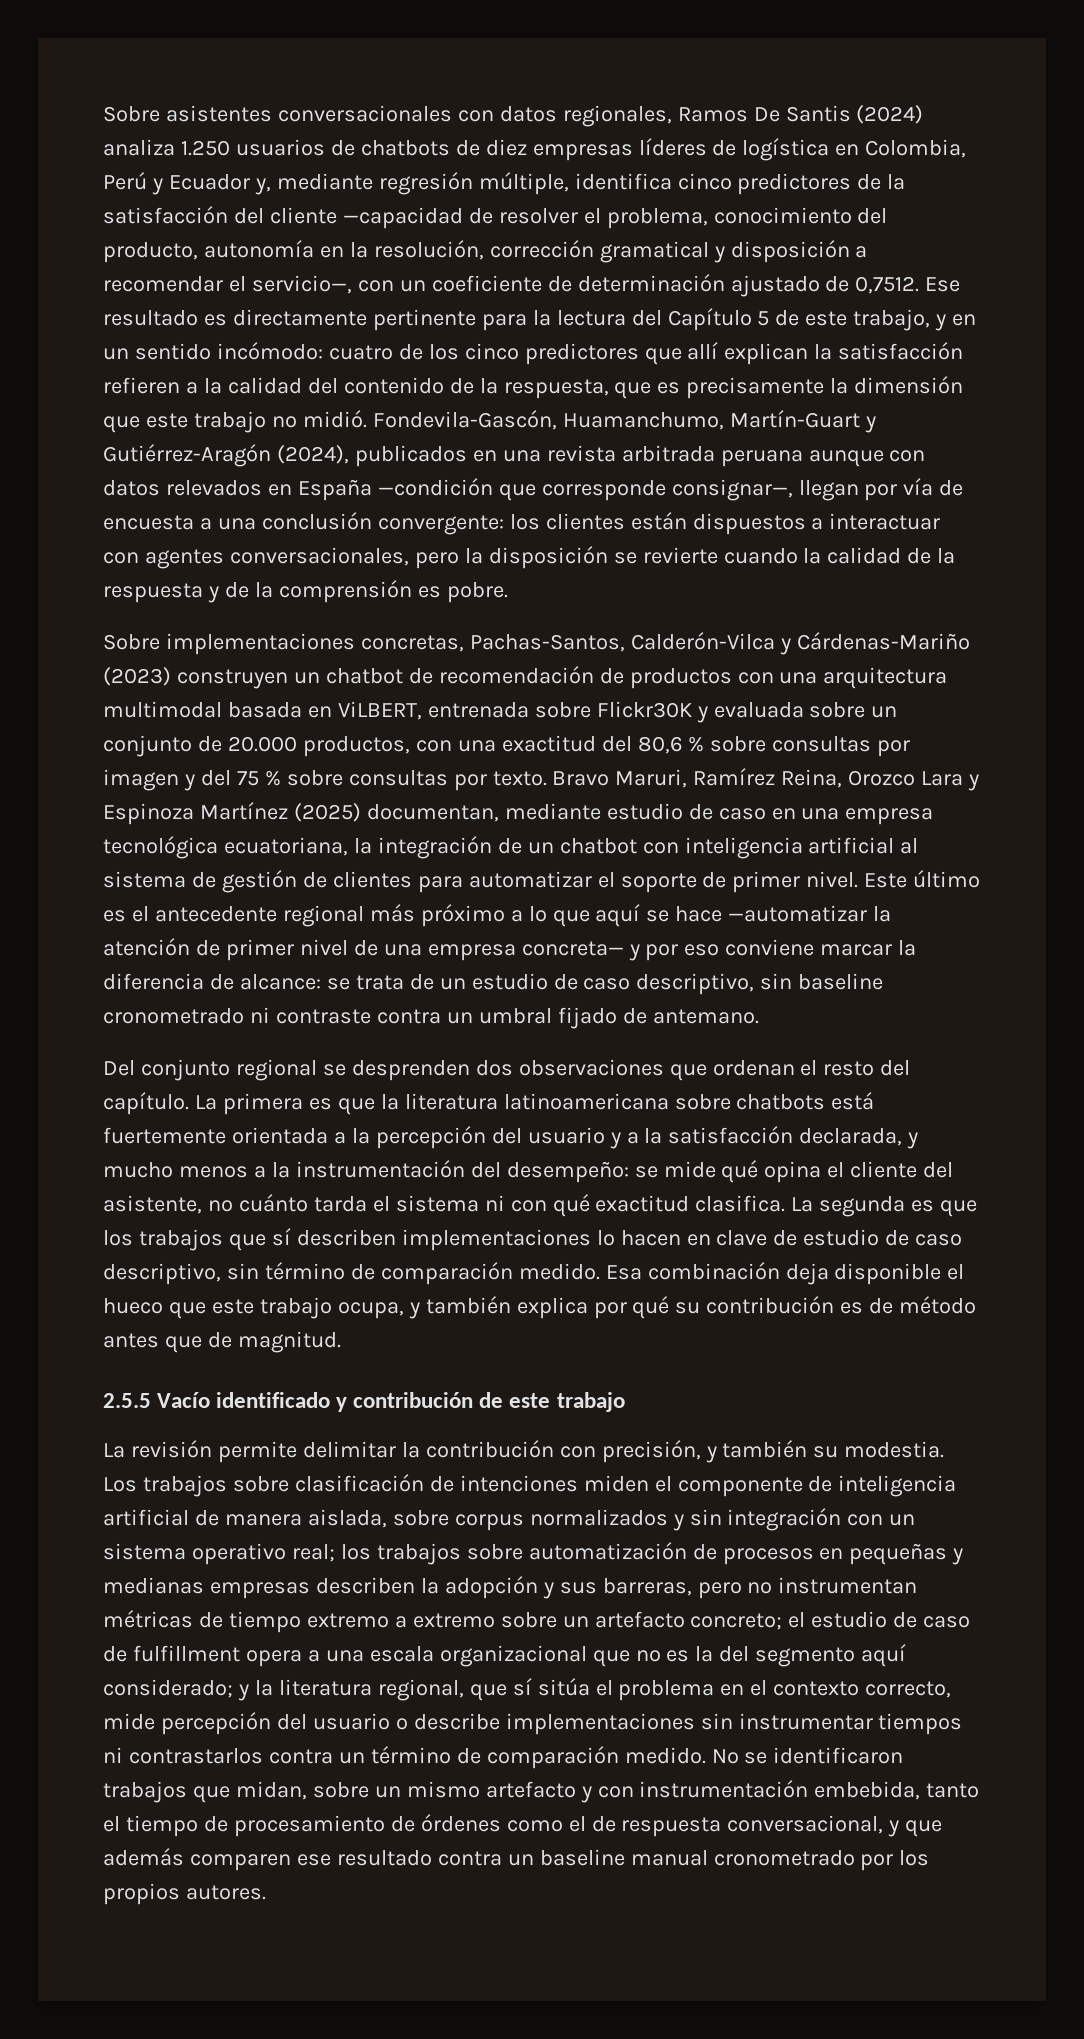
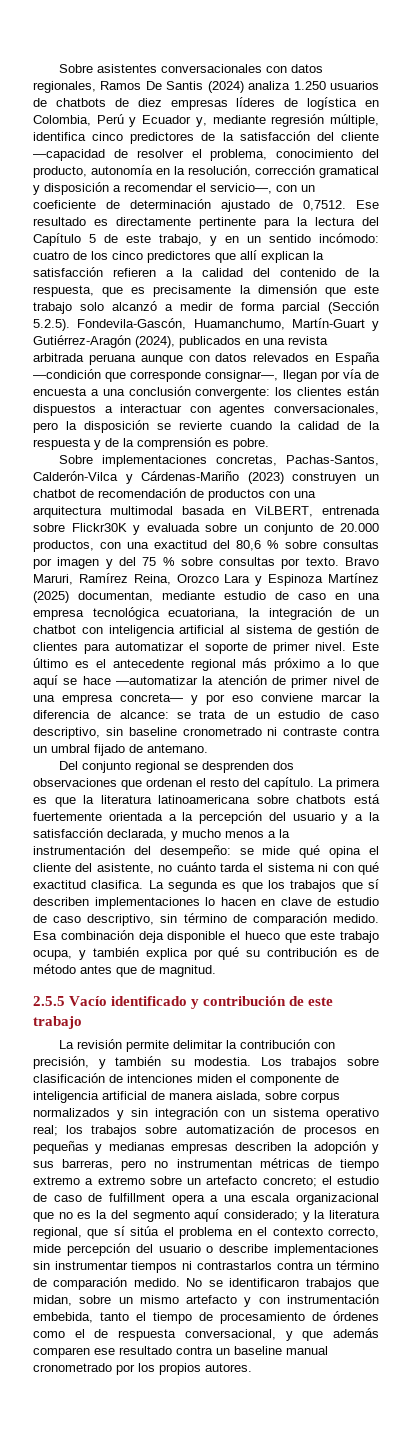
[271,410,367,428] no midió. -> [79,301,379,314] [33,319,70,331] solo alcanzó a medir de forma parcial (Sección 5.2.5).

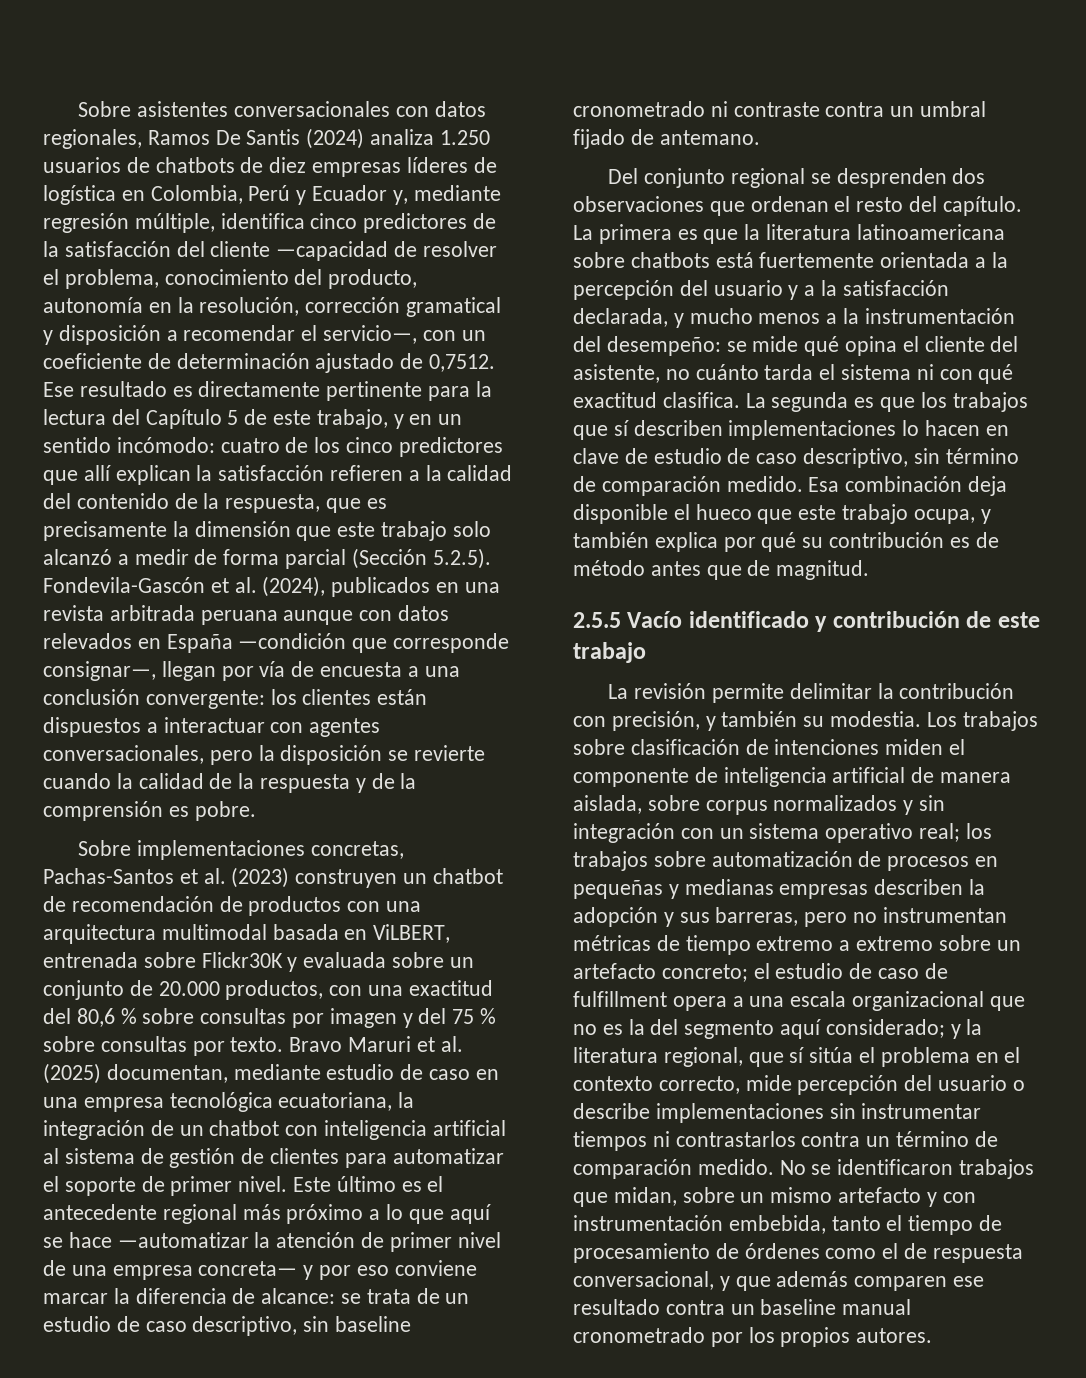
[77,318,379,331] [33,335,131,348] Fondevila-Gascón, Huamanchumo, Martín-Guart y Gutiérrez-Aragón -> [43,577,257,593] Fondevila-Gascón et al.
[286,455,379,466] [33,471,240,484] Pachas-Santos, Calderón-Vilca y Cárdenas-Mariño -> [43,868,226,884] Pachas-Santos et al.
[33,573,379,586] Maruri, Ramírez Reina, Orozco Lara y Espinoza Martínez -> [348,1036,463,1052] Maruri et al.

